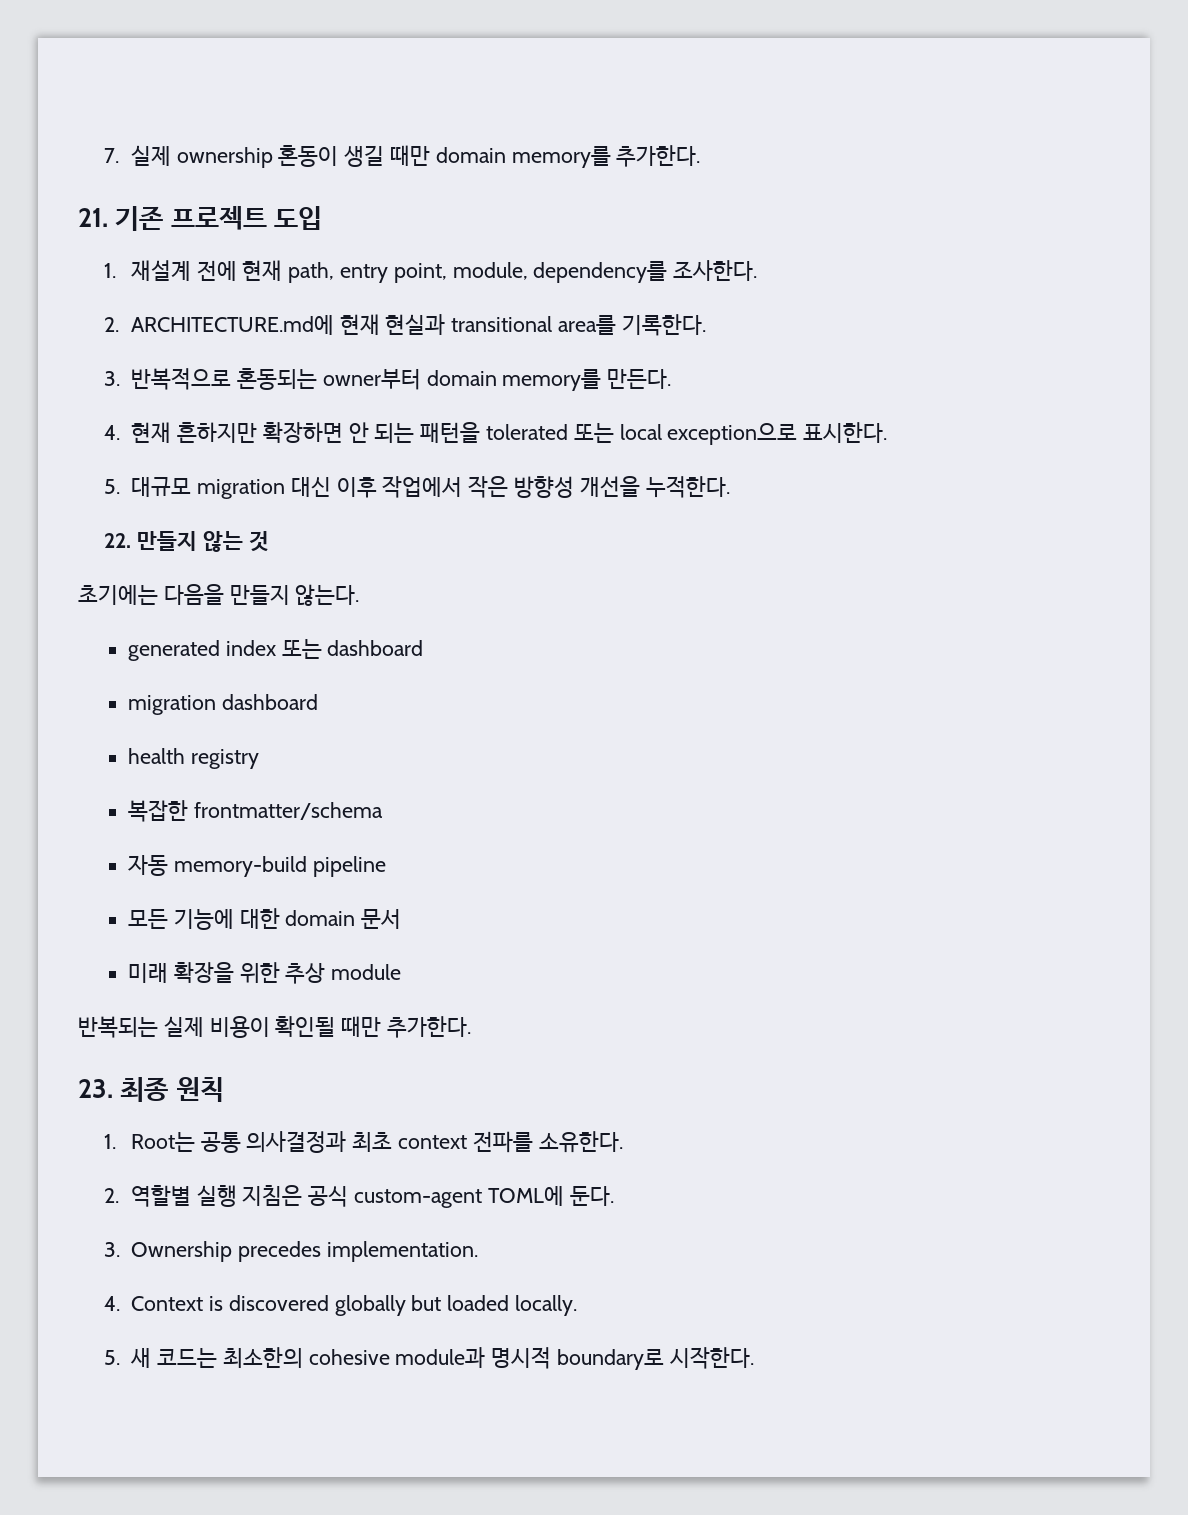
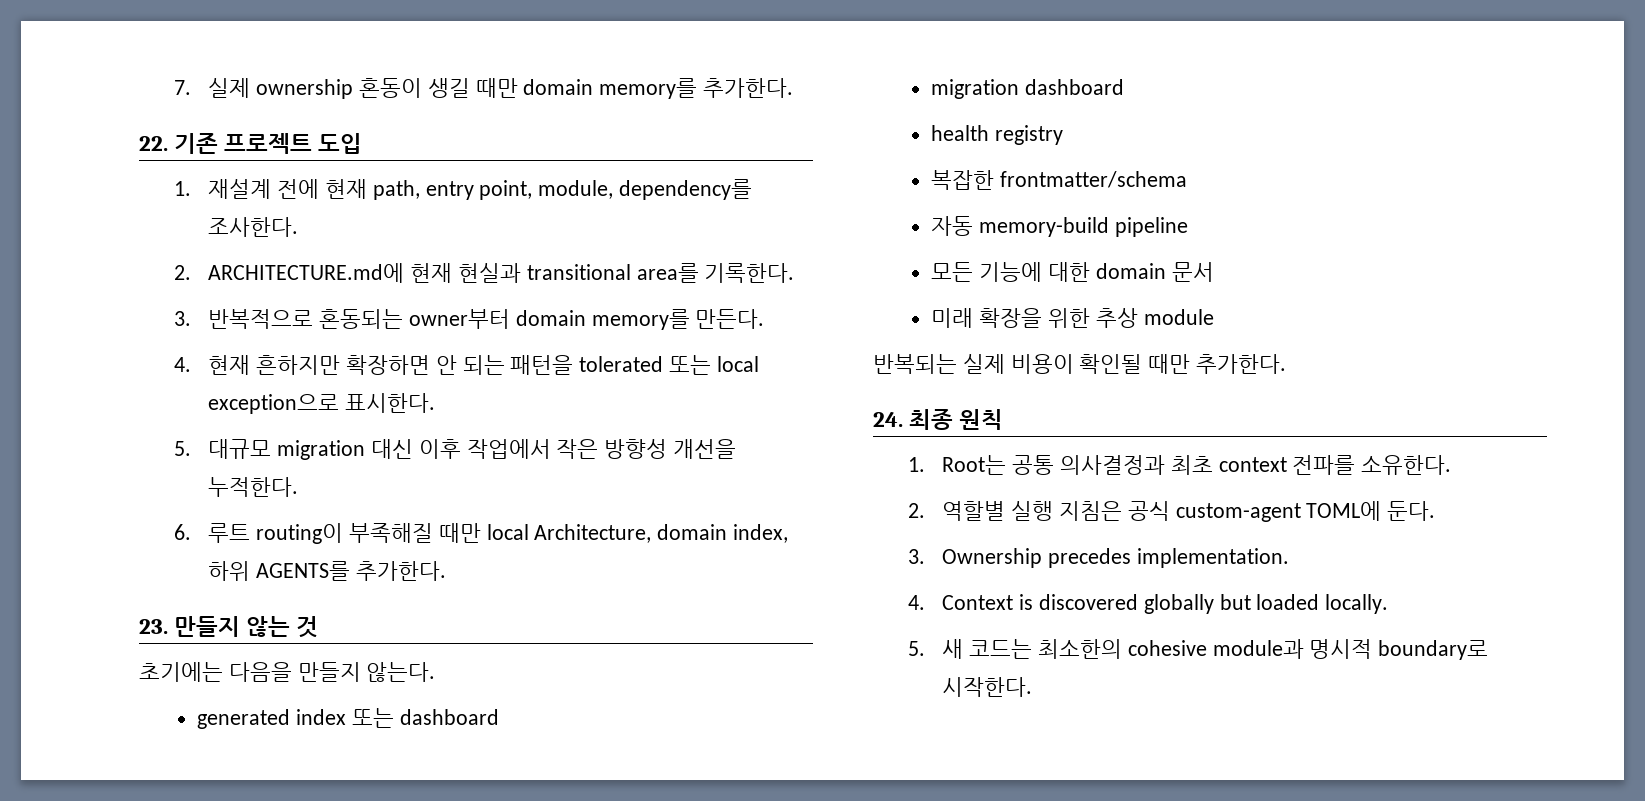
[78,208,108,227] 21. -> [139,136,168,151] 22.
[104,533,132,548] 22. -> [173,523,789,544] [208,561,446,581] [139,619,168,634] 6. 루트 routing이 부족해질 때만 local Architecture, domain index, 하위 AGENTS를 추가한다. // 23.
[78,1079,113,1098] 23. -> [873,412,903,427] 24.

